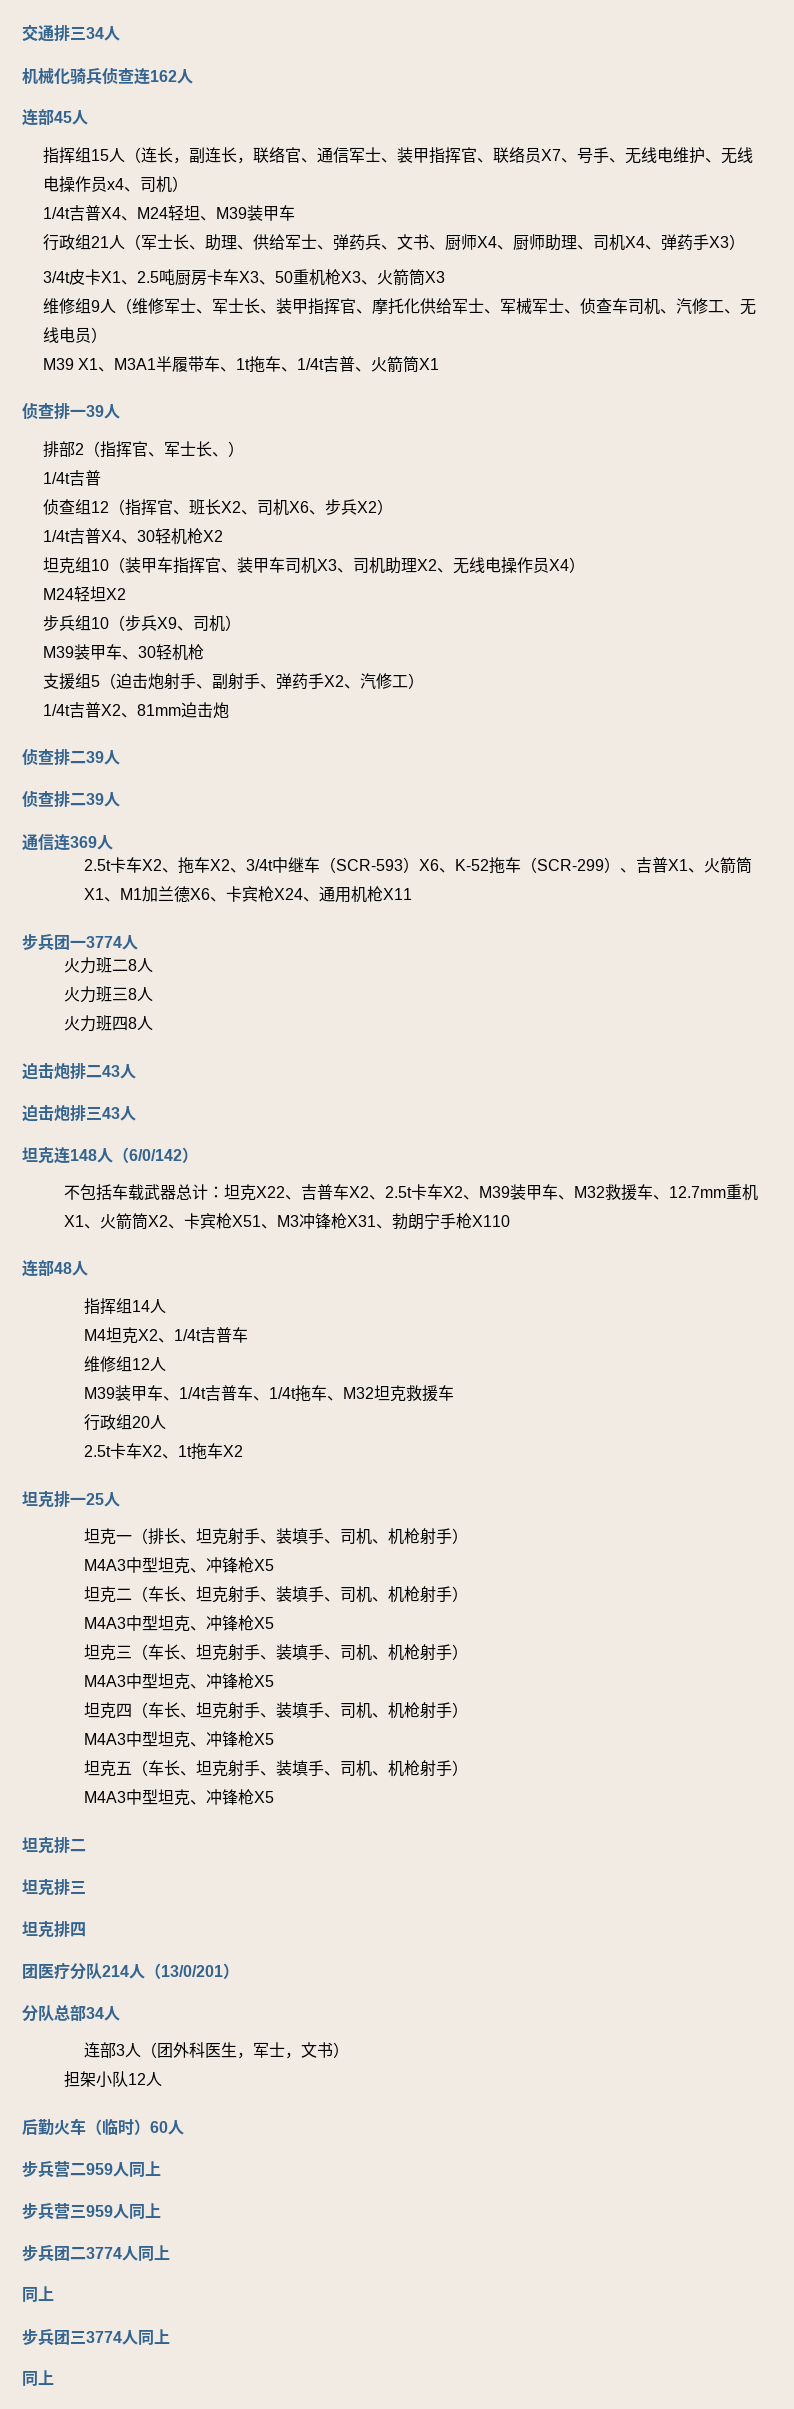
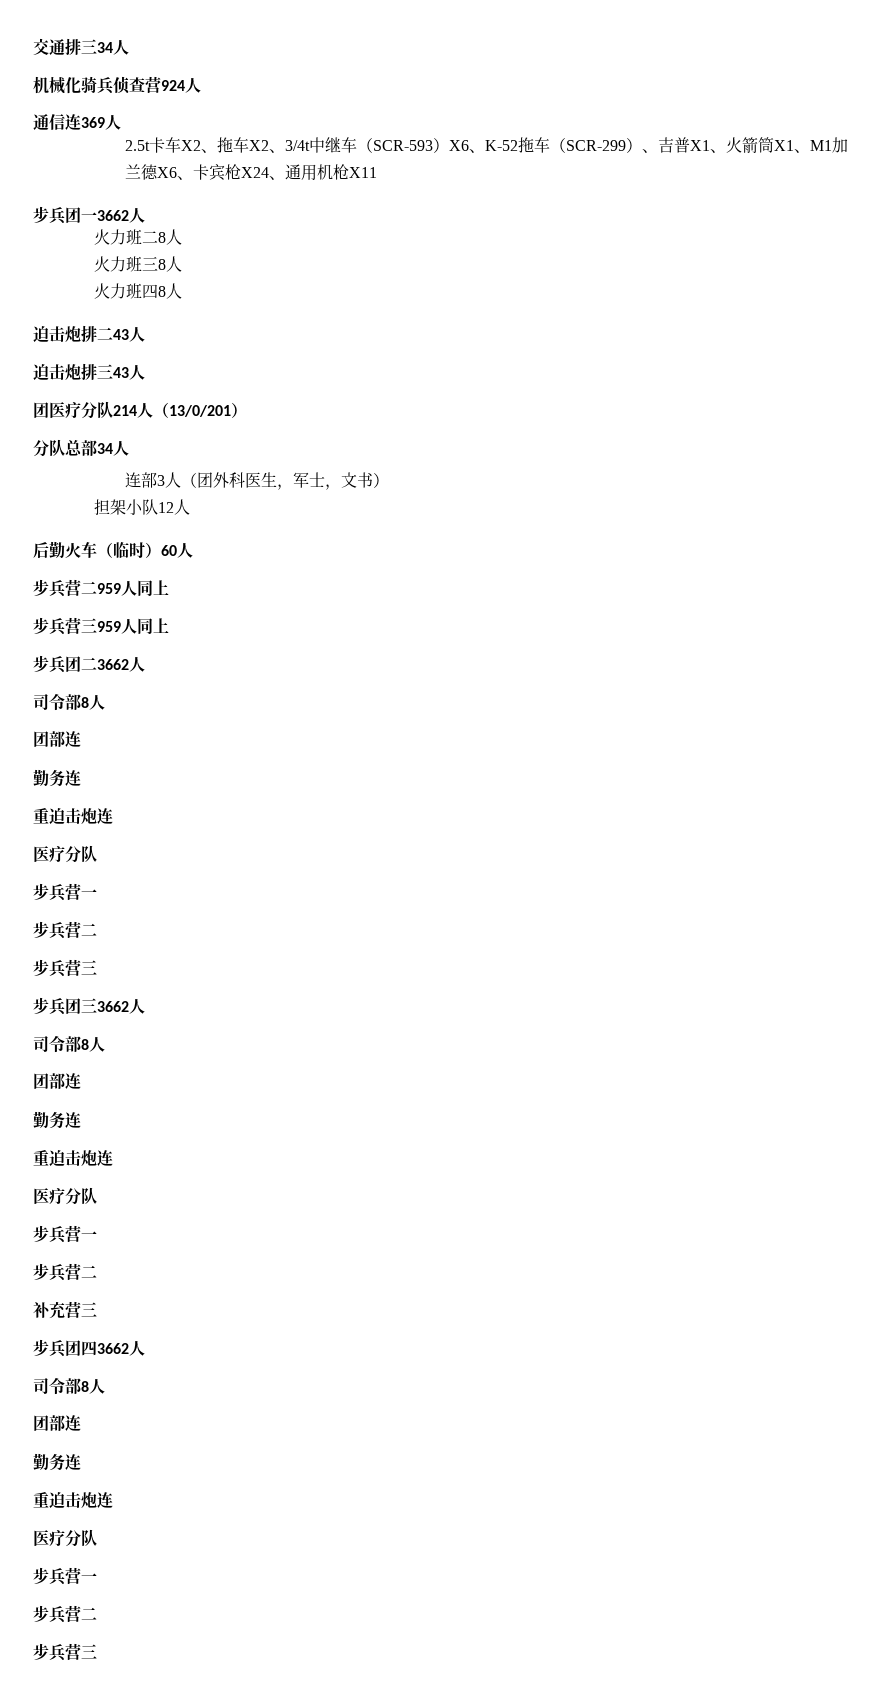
[134,68,193,85] [22,109,88,126] [42,146,753,164] [42,176,188,193] [42,205,295,221] [42,234,745,251] [42,269,445,286] [42,298,756,315] [42,327,107,343] [42,356,440,373] [22,403,120,419] [42,441,244,458] [42,470,101,486] [42,499,393,516] [42,528,223,545] [42,557,585,574] [42,586,126,602] [42,615,241,632] [42,644,204,661] [42,673,424,690] [42,702,229,719] [22,749,120,765] [22,791,104,807] 连162人 // 连部45人 // 指挥组15人（连长，副连长，联络官、通信军士、装甲指挥官、联络员X7、号手、无线电维护、无线电操作员x4、司机） // 1/4t吉普X4、M24轻坦、M39装甲车 // 行政组21人（军士长、助理、供给军士、弹药兵、文书、厨师X4、厨师助理、司机X4、弹药手X3） // 3/4t皮卡X1、2.5吨厨房卡车X3、50重机枪X3、火箭筒X3 // 维修组9人（维修军士、军士长、装甲指挥官、摩托化供给军士、军械军士、侦查车司机、汽修工、无线电员） // M39 X1、M3A1半履带车、1t拖车、1/4t吉普、火箭筒X1 // 侦查排一39人 // 排部2（指挥官、军士长、） // 1/4t吉普 // 侦查组12（指挥官、班长X2、司机X6、步兵X2） // 1/4t吉普X4、30轻机枪X2 // 坦克组10（装甲车指挥官、装甲车司机X3、司机助理X2、无线电操作员X4） // M24轻坦X2 // 步兵组10（步兵X9、司机） // M39装甲车、30轻机枪 // 支援组5（迫击炮射手、副射手、弹药手X2、汽修工） // 1/4t吉普X2、81mm迫击炮 // 侦查排二39人 // 侦查排二39 -> [145,76,185,94] 营924
[86,936,122,948] 3774 -> [97,210,129,221] 3662
[22,1146,198,1164] [63,1184,758,1201] [63,1213,510,1230] [22,1260,88,1277] [84,1298,167,1315] [84,1327,249,1344] [84,1356,167,1372] [84,1385,455,1402] [84,1414,167,1431] [84,1443,244,1460] [22,1490,120,1508] [84,1528,469,1545] [84,1557,275,1574] [84,1586,469,1603] [84,1615,275,1632] [84,1644,469,1661] [84,1673,275,1690] [84,1702,469,1719] [84,1731,275,1748] [84,1760,469,1777] [84,1789,275,1806] [22,1836,86,1854] [22,1878,86,1896] [22,1920,86,1938] // 坦克连148人（6/0/142） // 不包括车载武器总计：坦克X22、吉普车X2、2.5t卡车X2、M39装甲车、M32救援车、12.7mm重机X1、火箭筒X2、卡宾枪X51、M3冲锋枪X31、勃朗宁手枪X110 // 连部48人 // 指挥组14人 // M4坦克X2、1/4t吉普车 // 维修组12人 // M39装甲车、1/4t吉普车、1/4t拖车、M32坦克救援车 // 行政组20人 // 2.5t卡车X2、1t拖车X2 // 坦克排一25人 // 坦克一（排长、坦克射手、装填手、司机、机枪射手） // M4A3中型坦克、冲锋枪X5 // 坦克二（车长、坦克射手、装填手、司机、机枪射手） // M4A3中型坦克、冲锋枪X5 // 坦克三（车长、坦克射手、装填手、司机、机枪射手） // M4A3中型坦克、冲锋枪X5 // 坦克四（车长、坦克射手、装填手、司机、机枪射手） // M4A3中型坦克、冲锋枪X5 // 坦克五（车长、坦克射手、装填手、司机、机枪射手） // M4A3中型坦克、冲锋枪X5 // 坦克排二 // 坦克排三 // 坦克排四 -> (145, 372) none
[86,2245,170,2261] [22,2286,54,2302] 3774人同上 // 同上 -> [97,657,145,672] [33,693,105,711] [33,731,81,747] [33,769,81,787] [33,807,113,825] [33,845,97,863] [33,883,97,901] [33,921,97,939] [33,959,97,977] 3662人 // 司令部8人 // 团部连 // 勤务连 // 重迫击炮连 // 医疗分队 // 步兵营一 // 步兵营二 // 步兵营三
[86,2329,170,2345] [22,2370,54,2386] 3774人同上 // 同上 -> [97,999,145,1014] [33,1035,105,1053] [33,1073,81,1089] [33,1111,81,1129] [33,1149,113,1167] [33,1187,97,1205] [33,1225,97,1243] [33,1263,97,1281] [33,1301,97,1319] [33,1339,145,1357] [33,1377,105,1395] [33,1415,81,1431] [33,1453,81,1471] [33,1491,113,1509] [33,1529,97,1547] [33,1567,97,1585] [33,1605,97,1623] [33,1643,97,1661] 3662人 // 司令部8人 // 团部连 // 勤务连 // 重迫击炮连 // 医疗分队 // 步兵营一 // 步兵营二 // 补充营三 // 步兵团四3662人 // 司令部8人 // 团部连 // 勤务连 // 重迫击炮连 // 医疗分队 // 步兵营一 // 步兵营二 // 步兵营三

